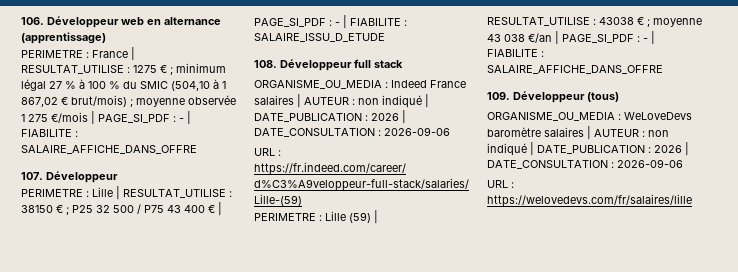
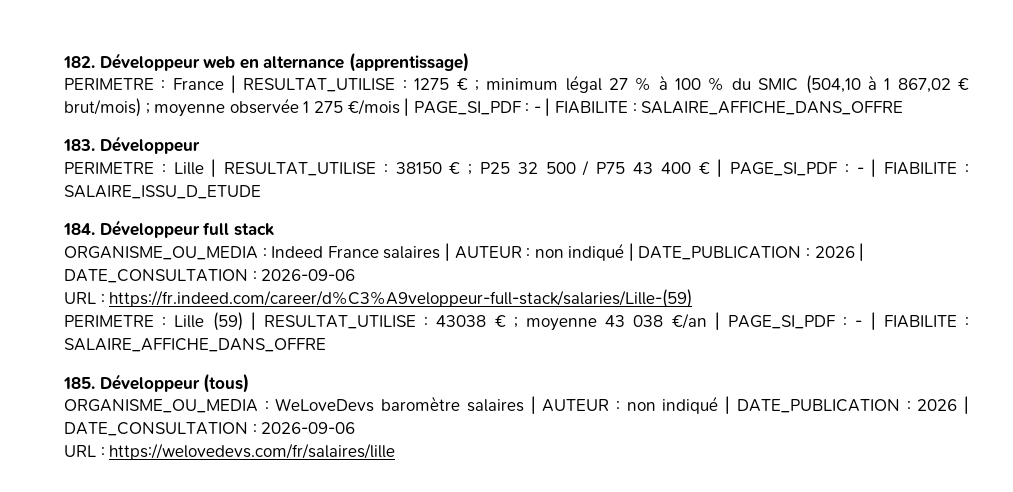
[21,17,44,25] 106. -> [63,56,95,68] 182.
[21,172,43,180] 107. -> [63,139,95,151] 183.
[254,60,277,68] 108. -> [63,223,95,235] 184.
[487,92,510,100] 109. -> [63,377,95,389] 185.

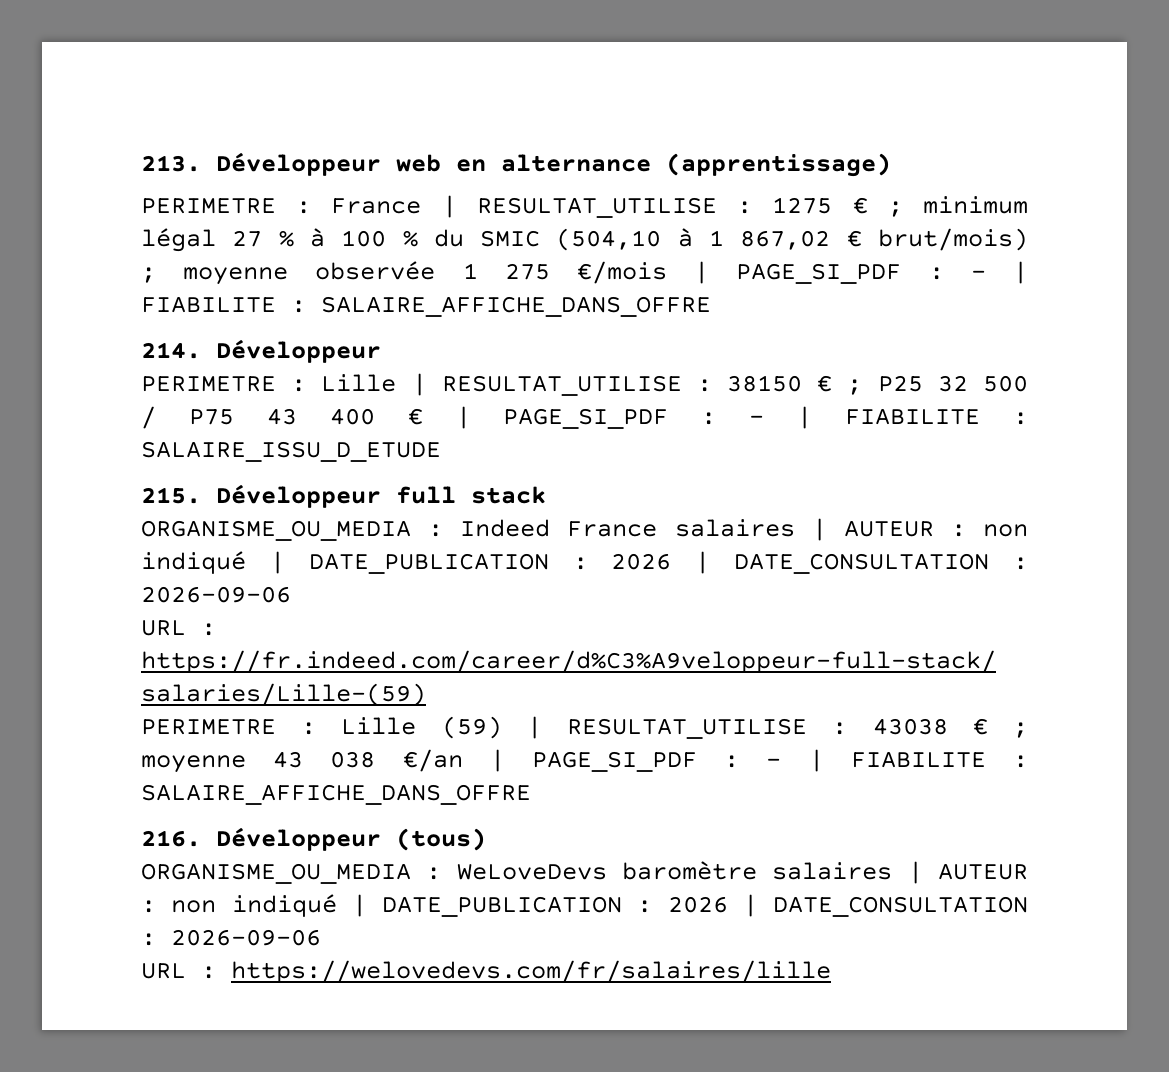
[63,56,95,68] 182. -> [141,155,201,172] 213.
[63,139,95,151] 183. -> [141,342,201,359] 214.
[63,223,95,235] 184. -> [141,487,201,504] 215.
[63,377,95,389] 185. -> [141,830,201,847] 216.

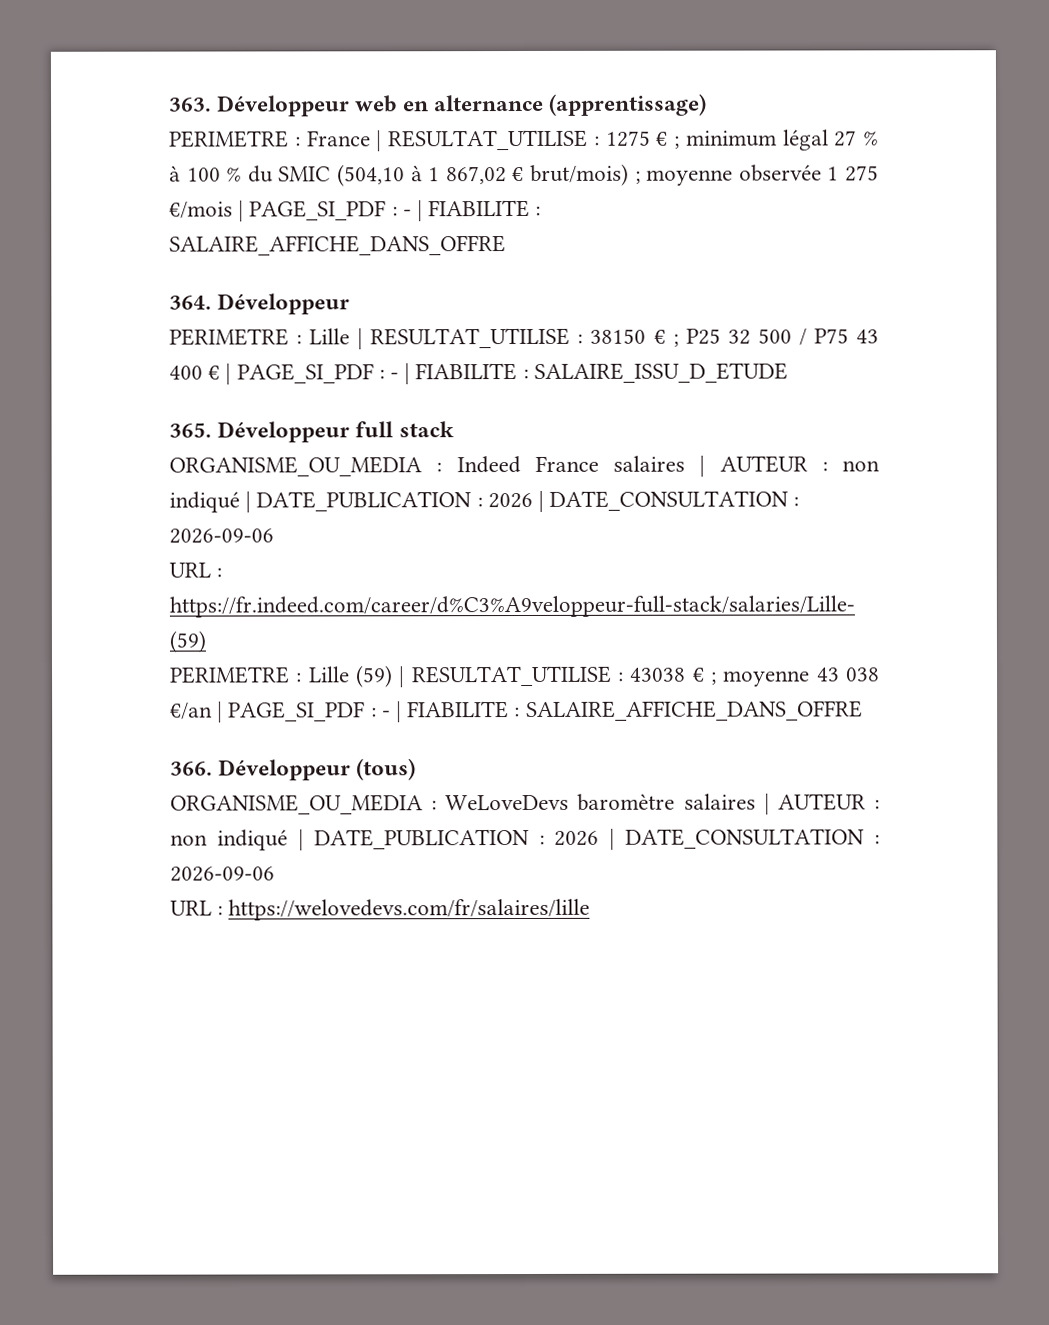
[141,155,201,172] 213. -> [169,97,212,112] 363.
[141,342,201,359] 214. -> [169,295,212,310] 364.
[141,487,201,504] 215. -> [169,422,212,438] 365.
[141,830,201,847] 216. -> [170,761,213,776] 366.

